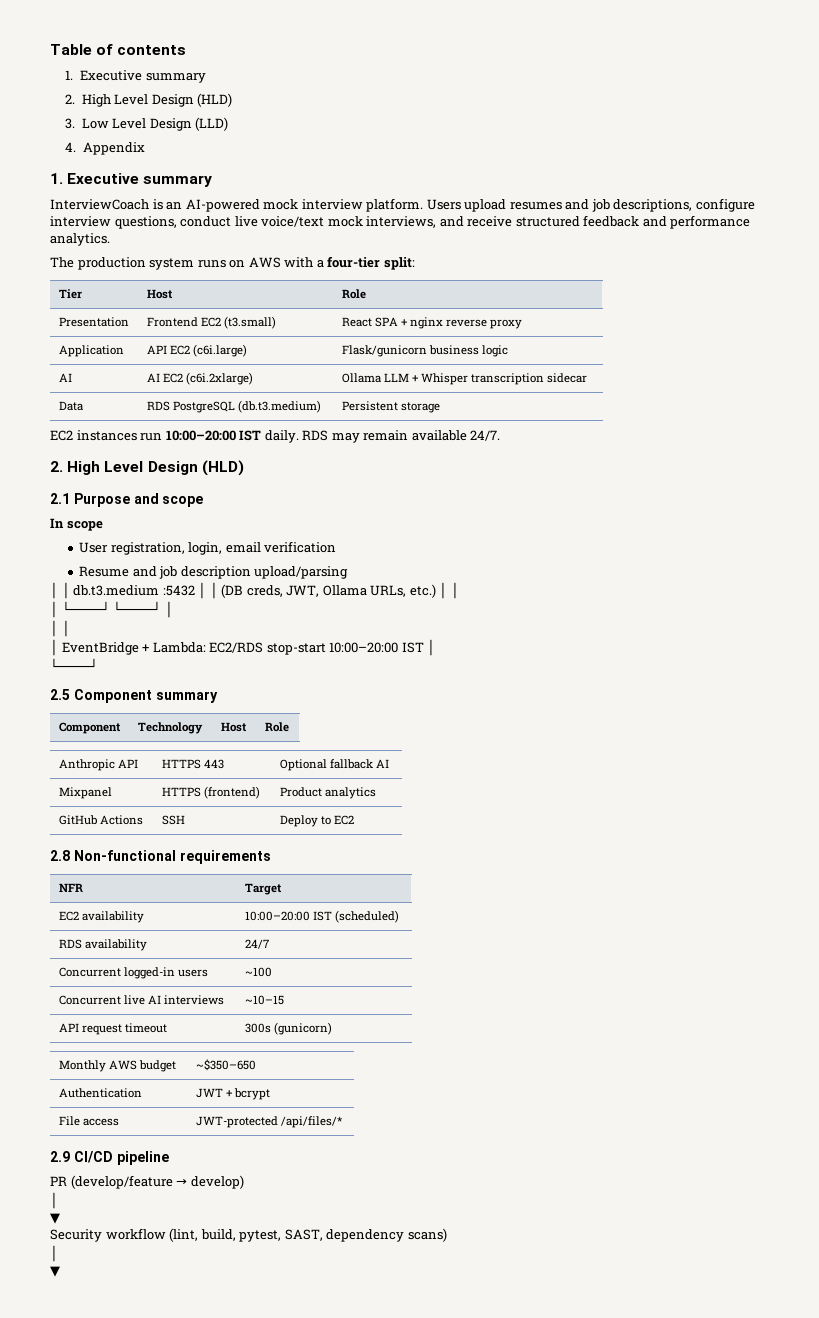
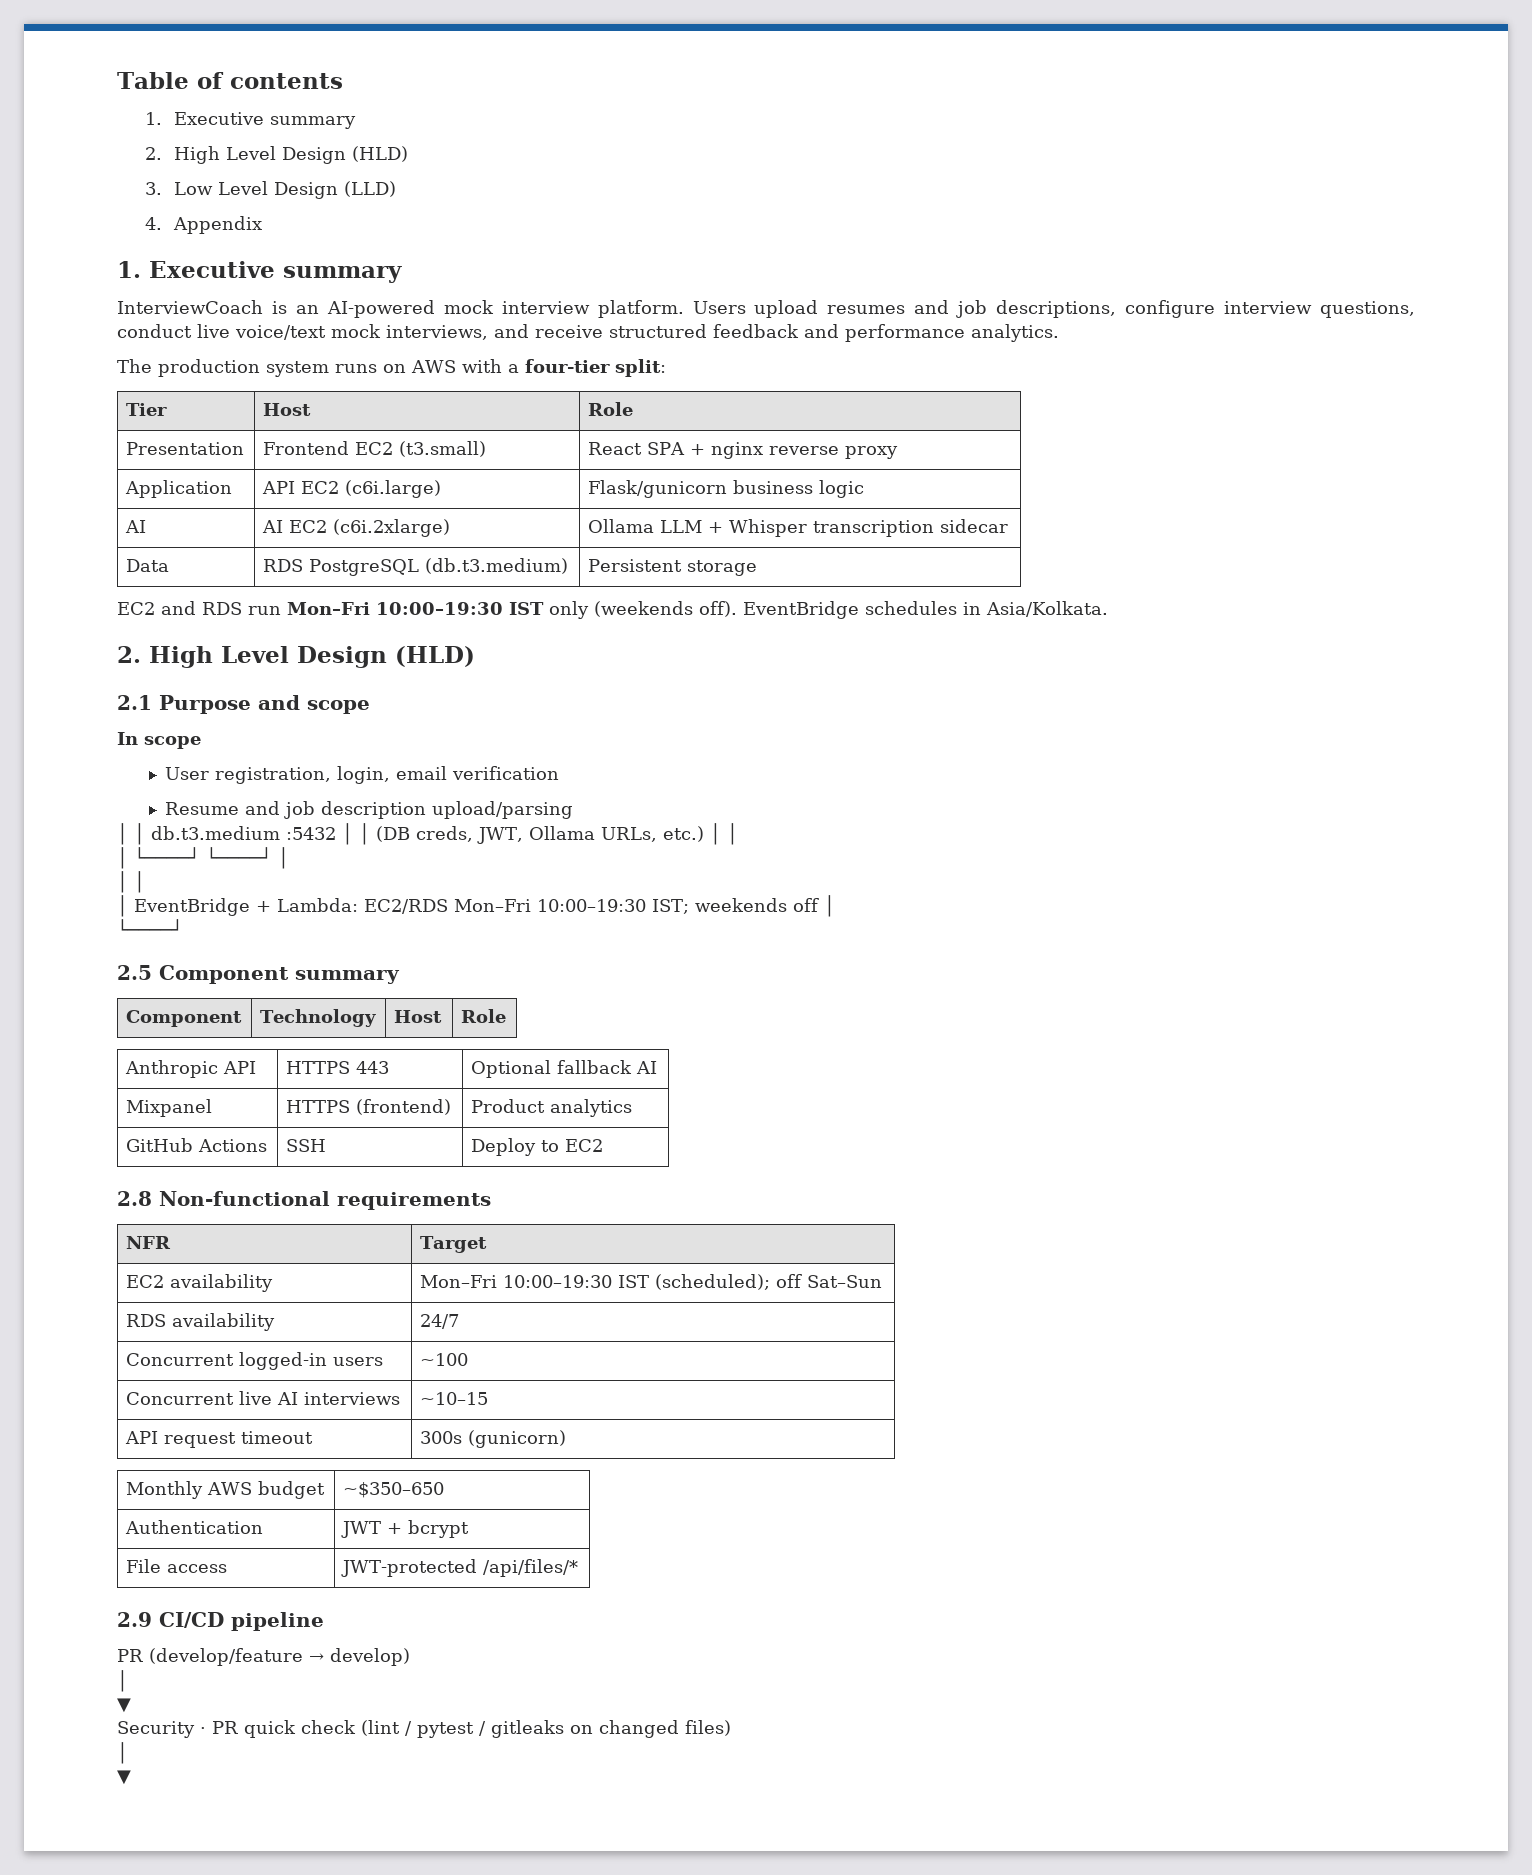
[76,430,501,443] instances run 10:00–20:00 IST daily. RDS may remain available 24/7. -> [161,601,1108,619] and RDS run Mon–Fri 10:00–19:30 IST only (weekends off). EventBridge schedules in Asia/Kolkata.
[266,642,424,655] stop-start 10:00–20:00 IST -> [454,898,819,914] Mon–Fri 10:00–19:30 IST; weekends off
[244,910,400,923] 10:00–20:00 IST (scheduled) -> [420,1274,883,1290] Mon–Fri 10:00–19:30 IST (scheduled); off Sat–Sun
[105,1228,447,1242] workflow (lint, build, pytest, SAST, dependency scans) -> [200,1720,731,1738] · PR quick check (lint / pytest / gitleaks on changed files)

